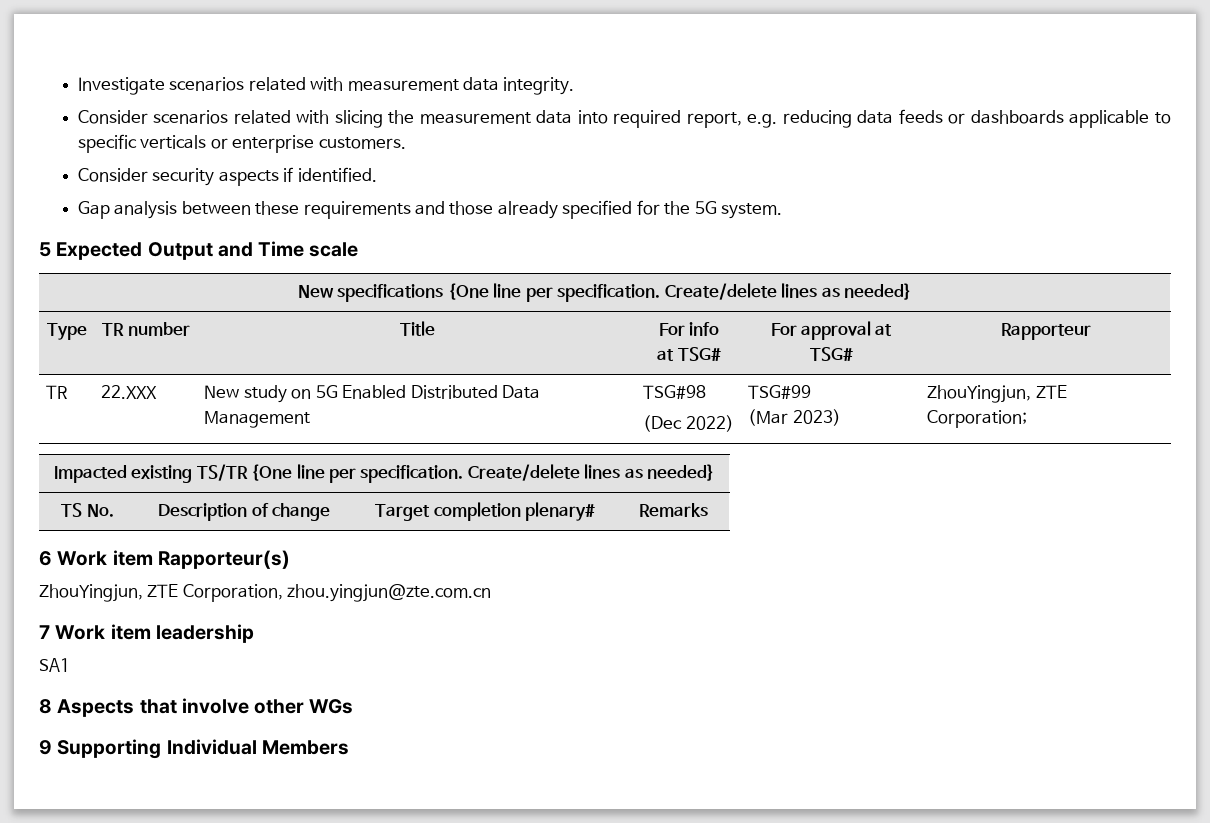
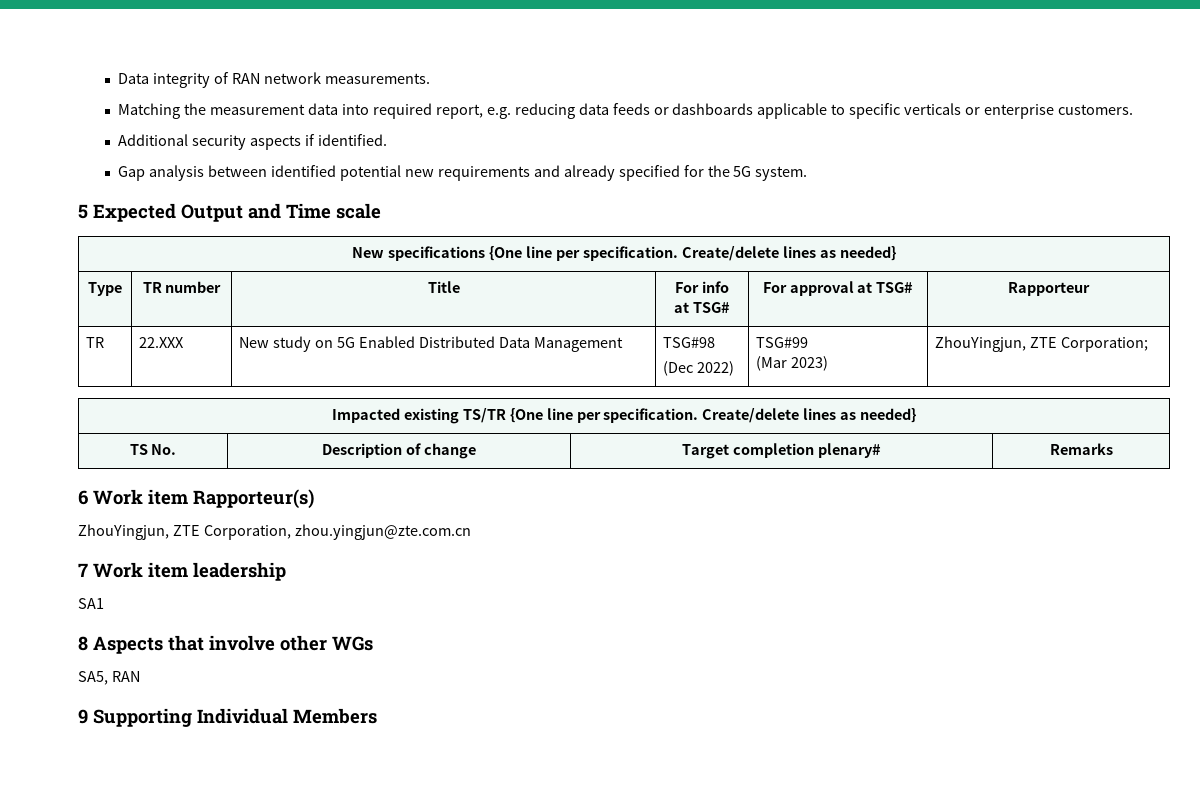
[77,77,575,95] [77,110,383,128] Investigate scenarios related with measurement data integrity. // Consider scenarios related with slicing -> [118,72,431,88] [118,103,181,119] Data integrity of RAN network measurements. // Matching
[77,168,148,182] Consider -> [118,134,189,146] Additional
[255,201,300,215] these -> [271,165,435,181] identified potential new
[449,201,494,215] those -> (560, 171) none
(354, 706) none -> [78,671,140,685] // SA5, RAN

